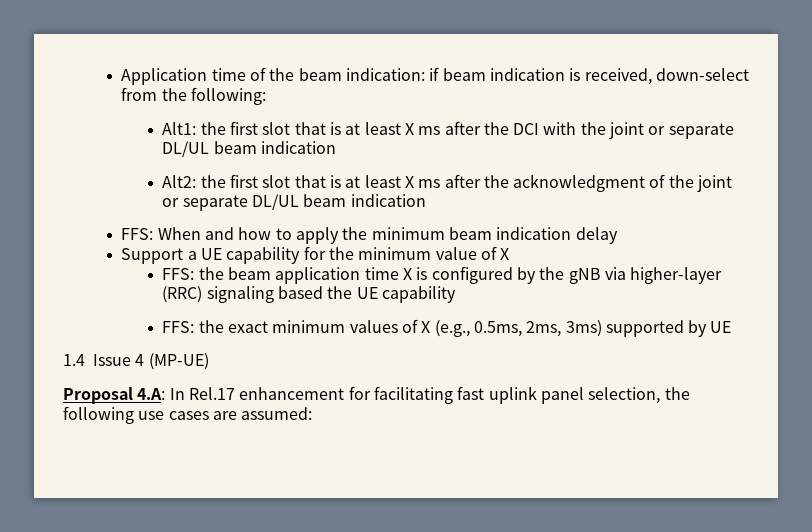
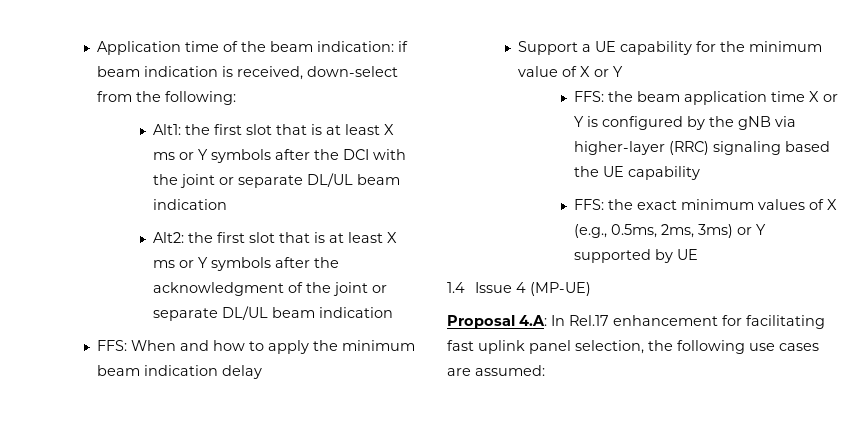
(441, 130) none -> [178,149,271,163] or Y symbols
(441, 183) none -> [178,257,271,271] or Y symbols
(510, 254) none -> [594,66,624,77] or Y
(412, 274) none -> [822,94,838,102] [573,116,584,127] or Y
(602, 328) none -> [736,224,766,235] or Y

